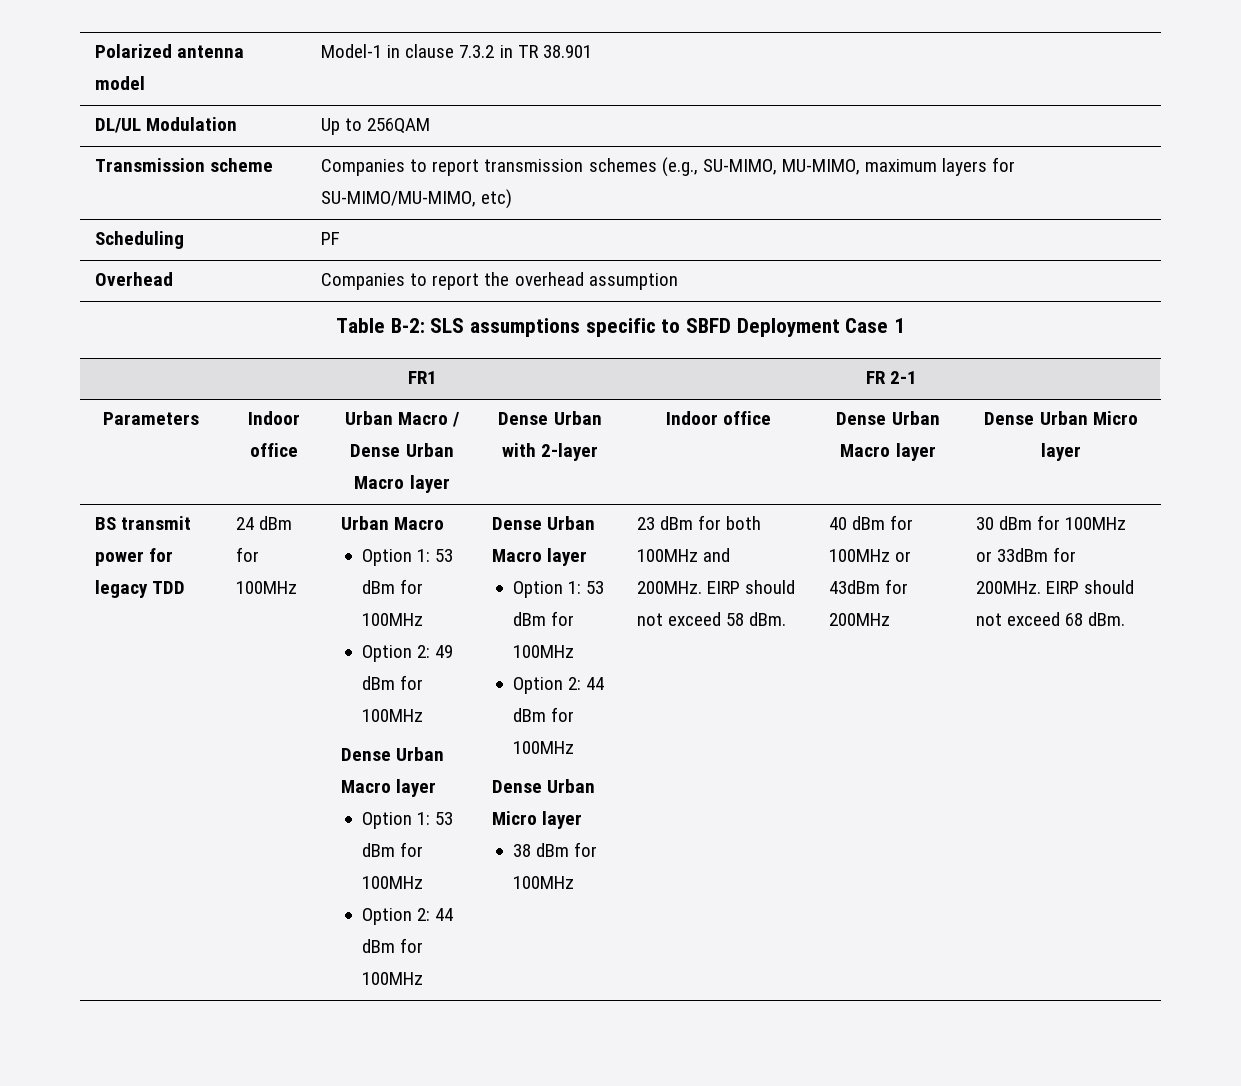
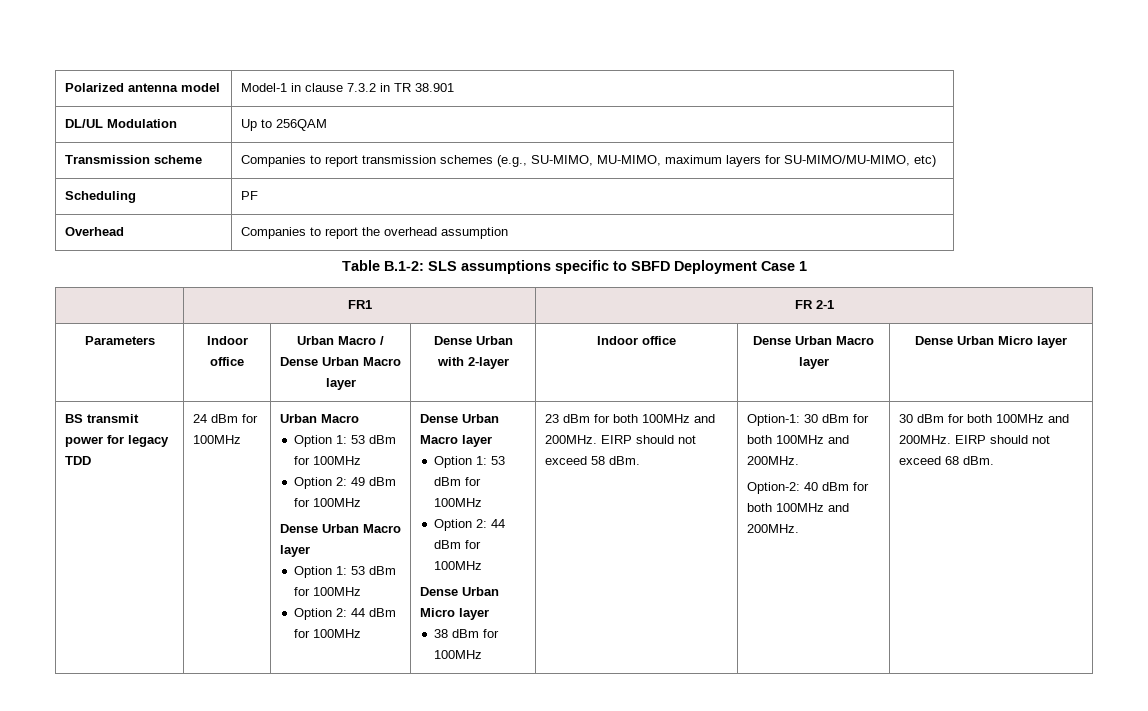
[390,318,425,333] B-2: -> [383,261,424,271] B.1-2:
[828,515,914,530] [828,549,912,562] [828,579,909,594] [828,613,890,626] [975,515,1127,530] [975,547,1077,562] 40 dBm for 100MHz or 43dBm for 200MHz | 30 dBm for 100MHz or 33dBm for -> [746,414,869,426] [746,435,849,444] [746,456,799,465] [746,482,869,494] [746,503,849,512] [746,524,799,533] [898,414,1069,423] Option-1: 30 dBm for both 100MHz and 200MHz. // Option-2: 40 dBm for both 100MHz and 200MHz. | 30 dBm for both 100MHz and

